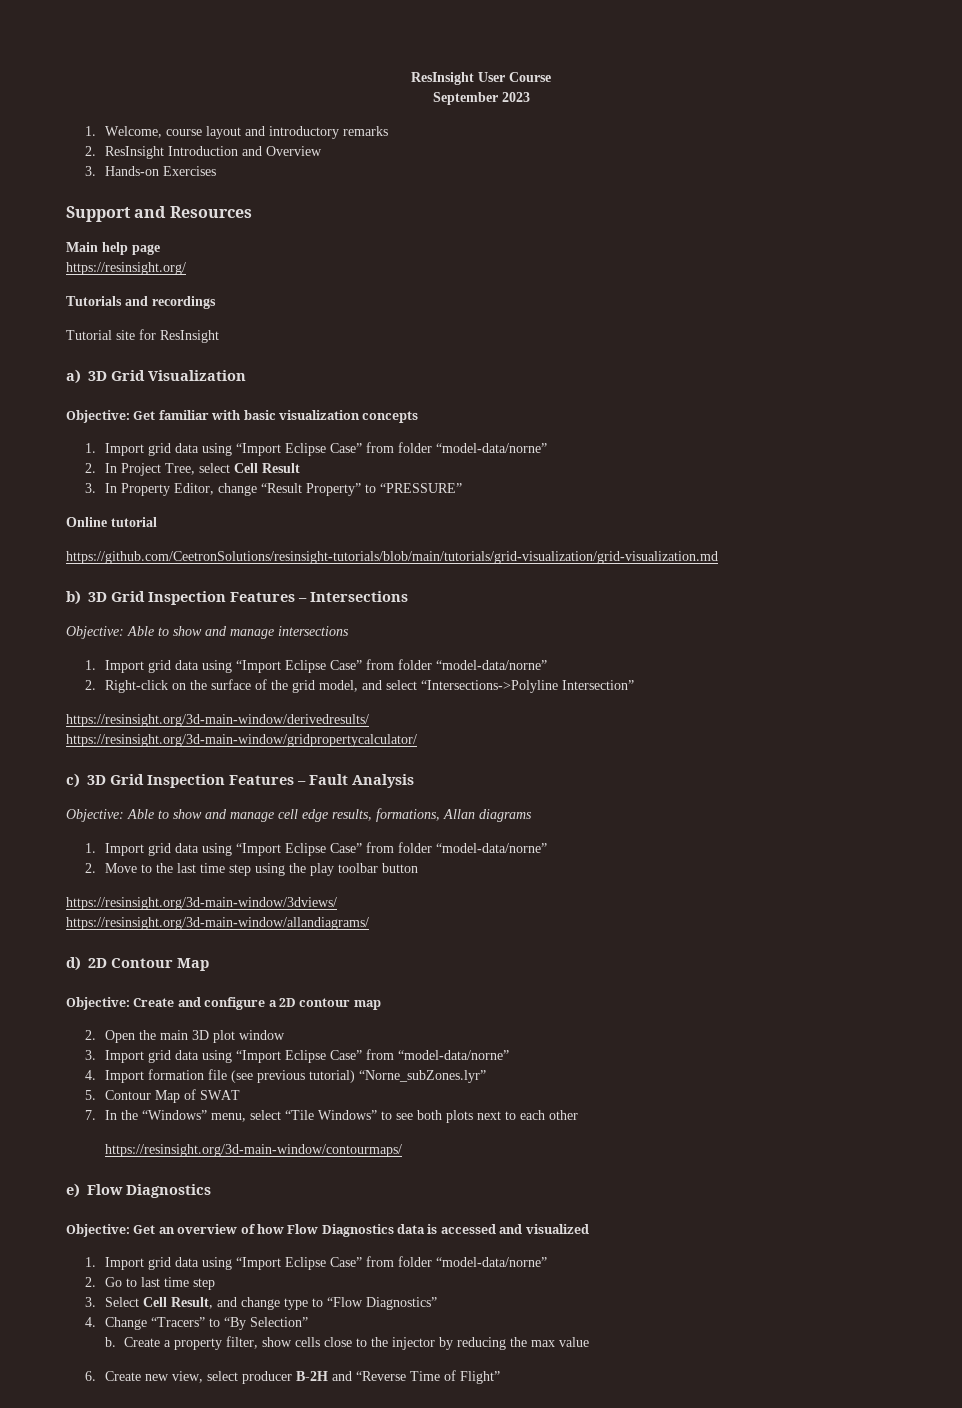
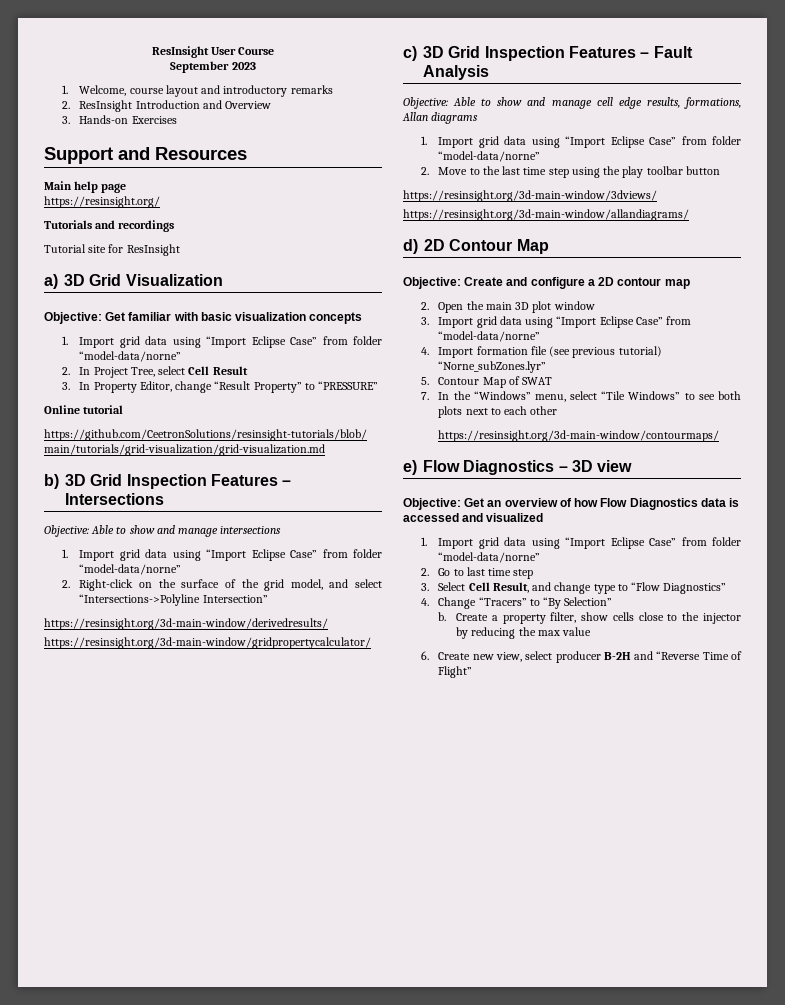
(211, 1191) none -> [558,460,633,472] – 3D view

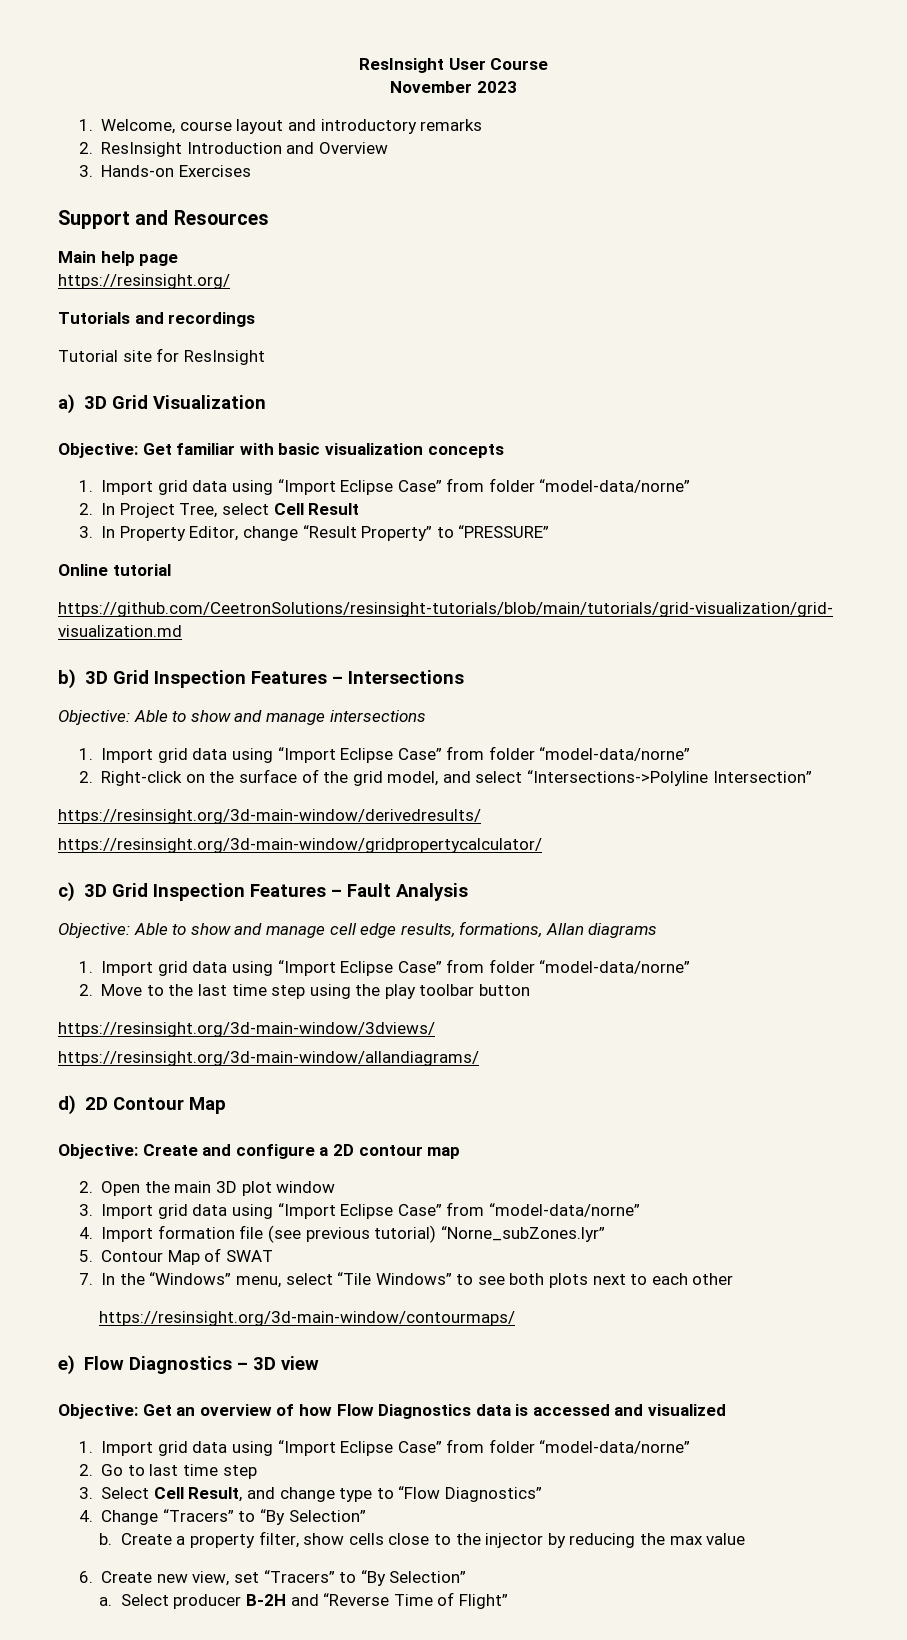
[170,61,230,73] September -> [390,81,473,93] November
[525,651,553,660] select -> [233,1570,467,1586] [99,1594,169,1606] set “Tracers” to “By Selection” // a. Select

